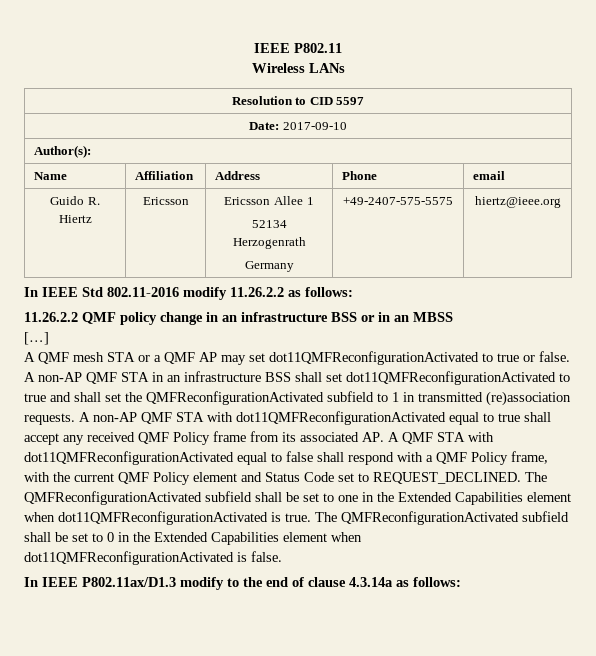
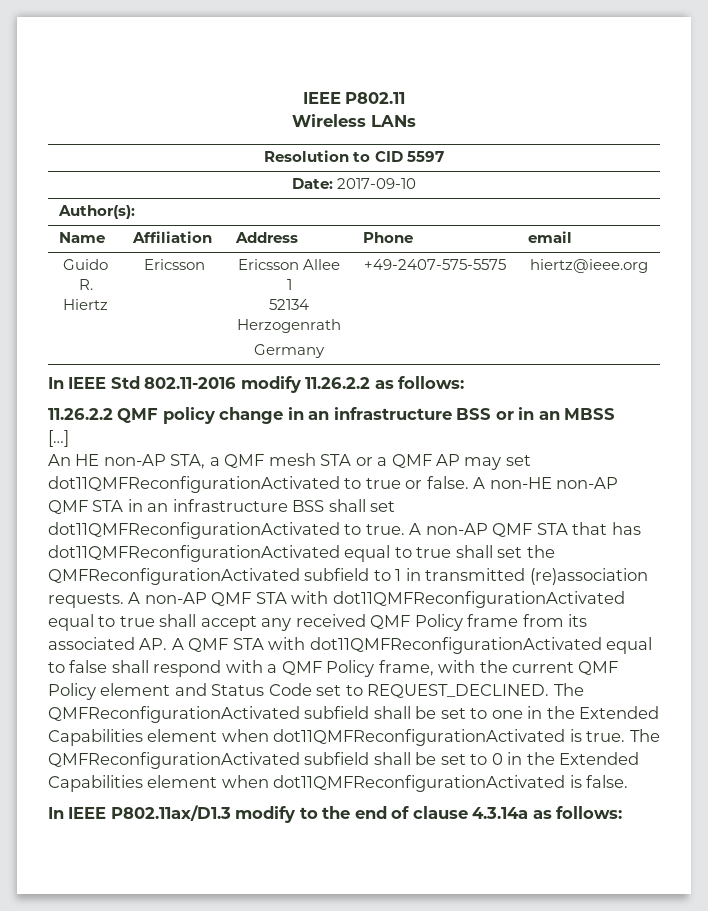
[24,352,35,362] A -> [48,454,220,469] An HE non-AP STA, a
(35, 377) none -> [489,477,552,489] non-HE
[24,392,71,402] true and -> [365,522,641,537] [48,545,452,562] true. A non-AP QMF STA that has dot11QMFReconfigurationActivated equal to true

